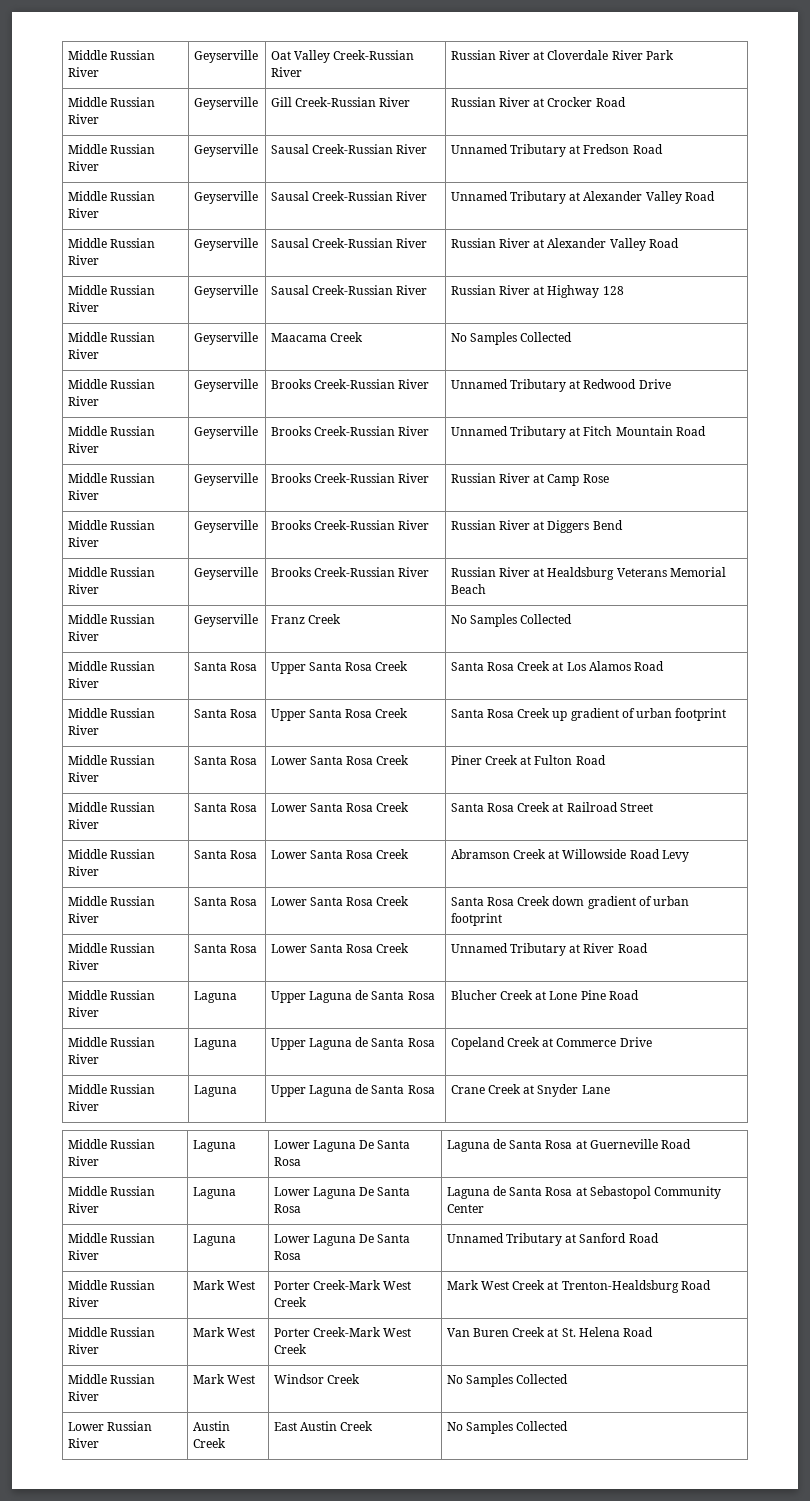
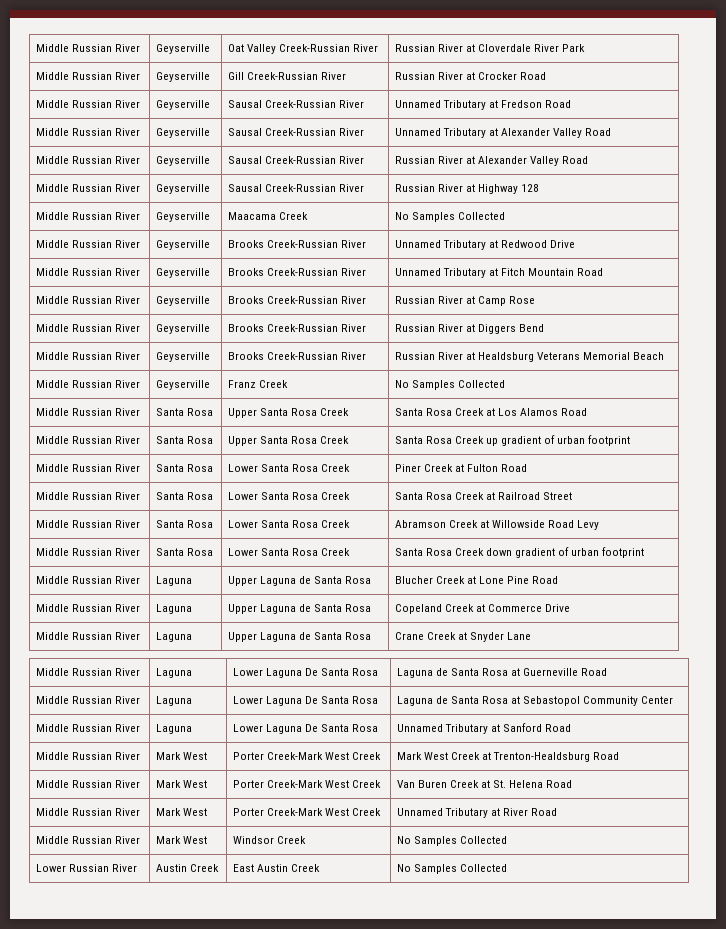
[67,943,155,953] [67,960,99,970] [193,944,257,953] [270,943,410,953] [450,943,648,956] // Middle Russian River | Santa Rosa | Lower Santa Rosa Creek | Unnamed Tributary at River Road -> (645, 552) none
(654, 1332) none -> [35,808,140,816] [155,808,207,816] [232,808,381,816] [396,808,558,818] // Middle Russian River | Mark West | Porter Creek-Mark West Creek | Unnamed Tributary at River Road

